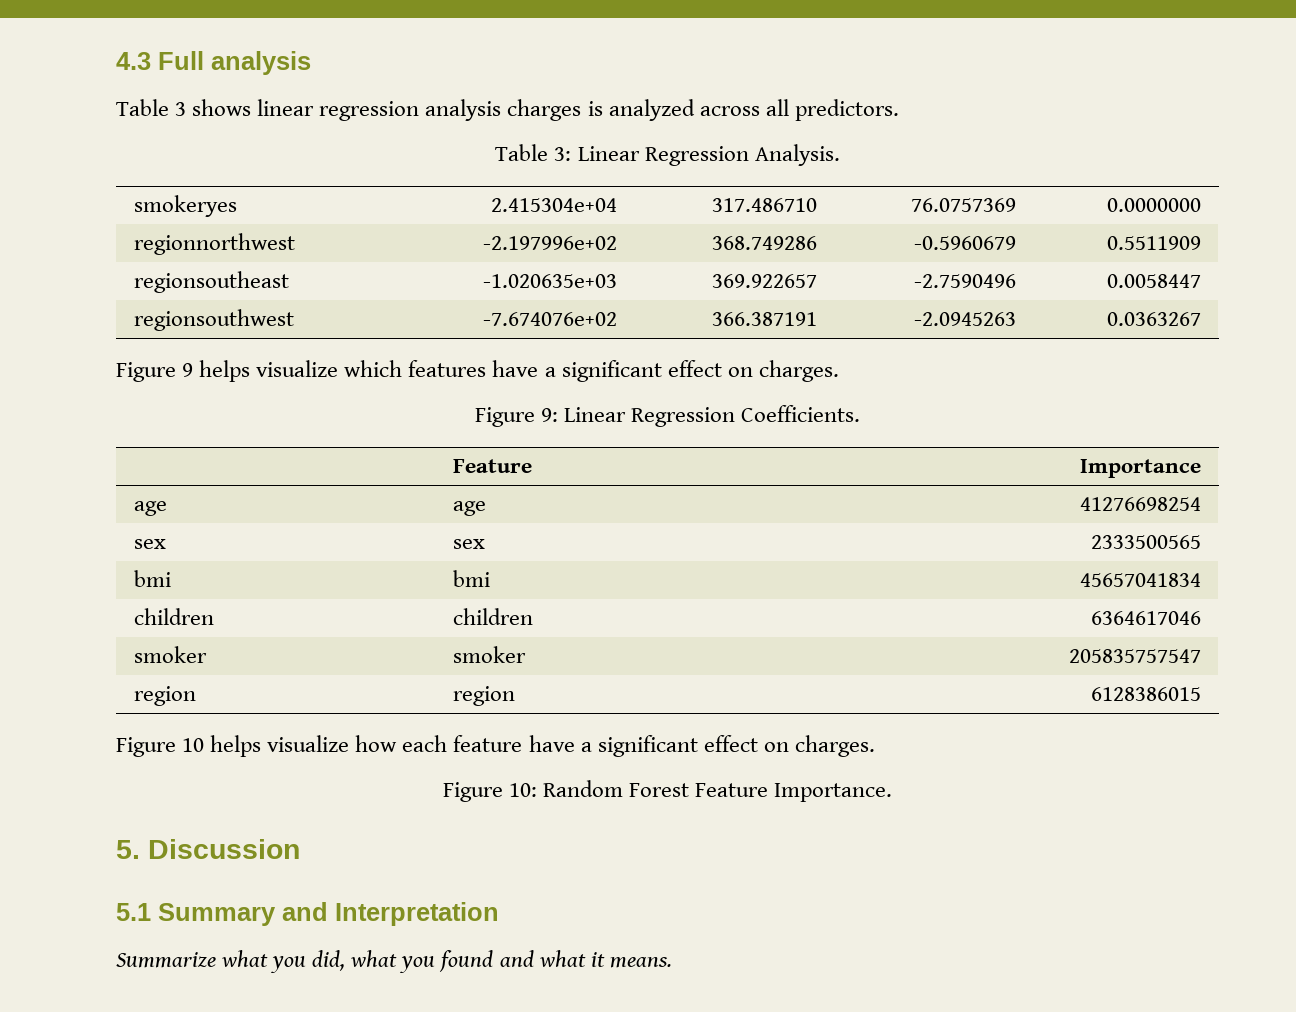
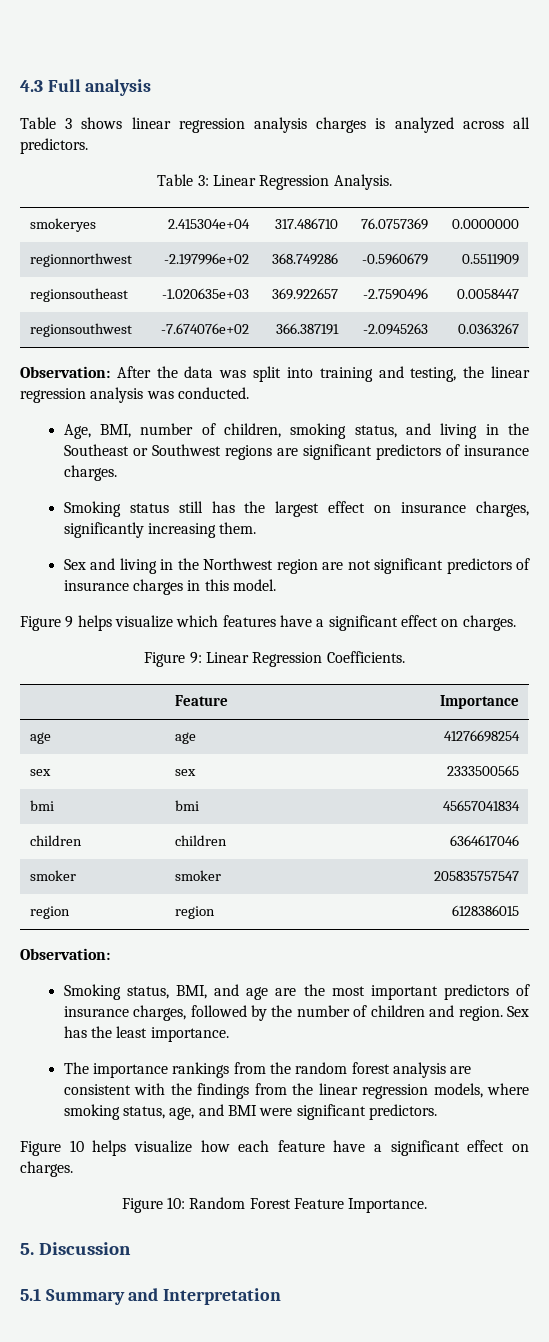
(1202, 319) none -> [20,366,530,382] [20,387,249,403] [63,423,529,439] [63,444,529,460] [63,465,117,481] [63,501,529,517] [63,522,257,538] [63,558,530,574] [63,579,277,595] // Observation: After the data was split into training and testing, the linear regression analysis was conducted. // Age, BMI, number of children, smoking status, and living in the Southeast or Southwest regions are significant predictors of insurance charges. // Smoking status still has the largest effect on insurance charges, significantly increasing them. // Sex and living in the Northwest region are not significant predictors of insurance charges in this model.
(1202, 694) none -> [20,948,110,960] [63,984,530,1000] [63,1005,530,1021] [63,1026,229,1042] [63,1062,472,1078] [63,1083,529,1099] [63,1104,437,1120] // Observation: // Smoking status, BMI, and age are the most important predictors of insurance charges, followed by the number of children and region. Sex has the least importance. // The importance rankings from the random forest analysis are consistent with the findings from the linear regression models, where smoking status, age, and BMI were significant predictors.
[116,950,672,973] // Summarize what you did, what you found and what it means. -> (282, 1296) none

